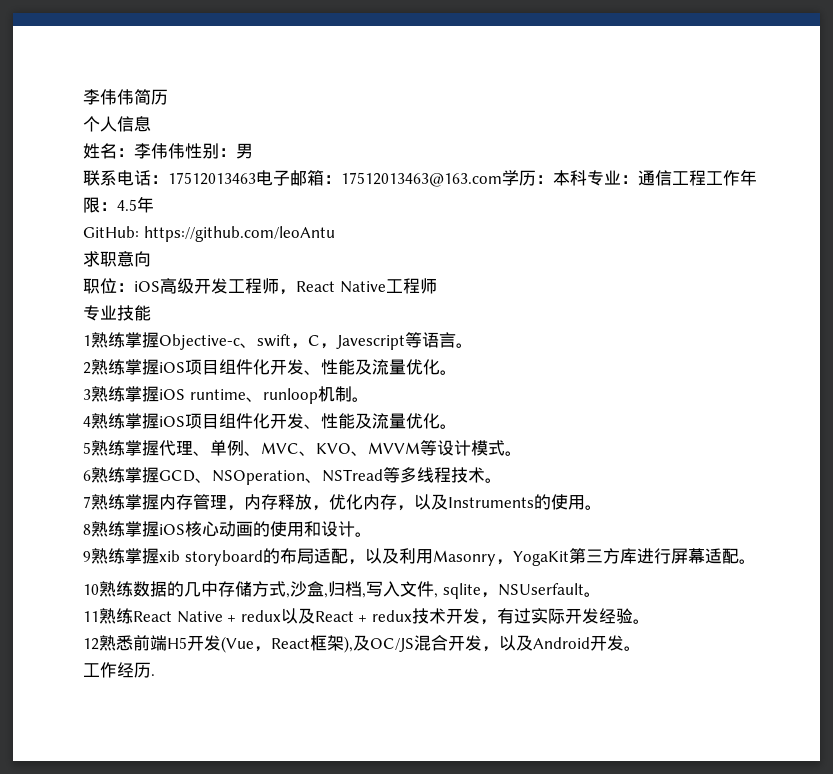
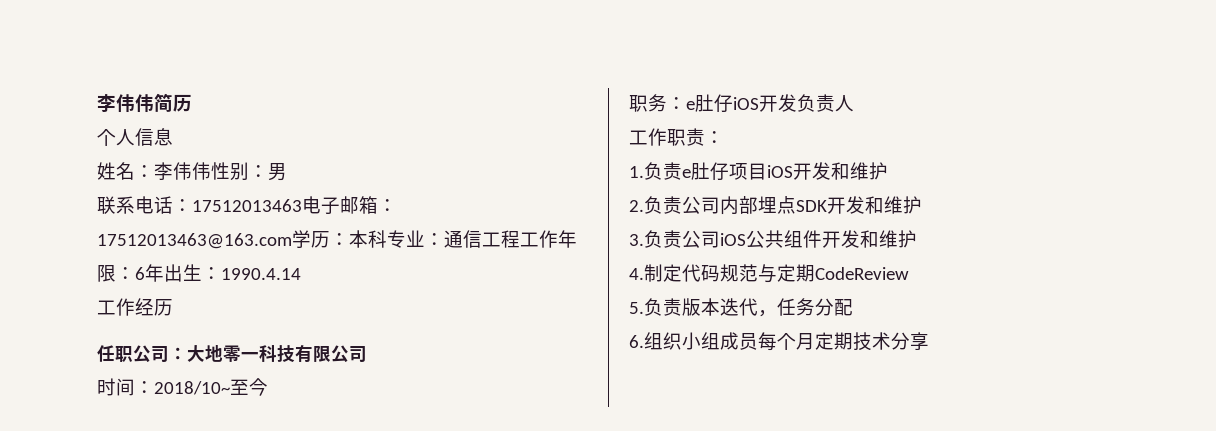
[117,196,154,213] [83,226,335,242] [83,251,151,267] [83,278,437,295] [83,305,151,321] [83,332,473,350] [83,359,457,375] [83,386,369,404] [83,413,457,429] [83,440,522,456] [83,467,502,485] [83,494,602,511] [83,521,372,537] [83,548,756,566] [83,581,601,599] [83,608,650,625] [83,635,641,653] [83,662,155,678] 4.5年 // GitHub: https://github.com/leoAntu // 求职意向 // 职位：iOS高级开发工程师，React Native工程师 // 专业技能 // 1熟练掌握Objective-c、swift，C，Javescript等语言。 // 2熟练掌握iOS项目组件化开发、性能及流量优化。 // 3熟练掌握iOS runtime、runloop机制。 // 4熟练掌握iOS项目组件化开发、性能及流量优化。 // 5熟练掌握代理、单例、MVC、KVO、MVVM等设计模式。 // 6熟练掌握GCD、NSOperation、NSTread等多线程技术。 // 7熟练掌握内存管理，内存释放，优化内存，以及Instruments的使用。 // 8熟练掌握iOS核心动画的使用和设计。 // 9熟练掌握xib storyboard的布局适配，以及利用Masonry，YogaKit第三方库进行屏幕适配。 // 10熟练数据的几中存储方式,沙盒,归档,写入文件, sqlite，NSUserfault。 // 11熟练React Native + redux以及React + redux技术开发，有过实际开发经验。 // 12熟悉前端H5开发(Vue，React框架),及OC/JS混合开发，以及Android开发。 // 工作经历. -> [135,264,301,282] [97,298,173,316] [97,345,367,363] [97,378,268,396] [629,94,854,112] [629,128,724,146] [629,162,888,180] [629,196,922,215] [629,230,917,248] [629,264,909,283] [629,298,853,317] [629,332,929,351] 6年出生：1990.4.14 // 工作经历 // 任职公司：大地零一科技有限公司 // 时间：2018/10~至今 // 职务：e肚仔iOS开发负责人 // 工作职责： // 1.负责e肚仔项目iOS开发和维护 // 2.负责公司内部埋点SDK开发和维护 // 3.负责公司iOS公共组件开发和维护 // 4.制定代码规范与定期CodeReview // 5.负责版本迭代，任务分配 // 6.组织小组成员每个月定期技术分享

